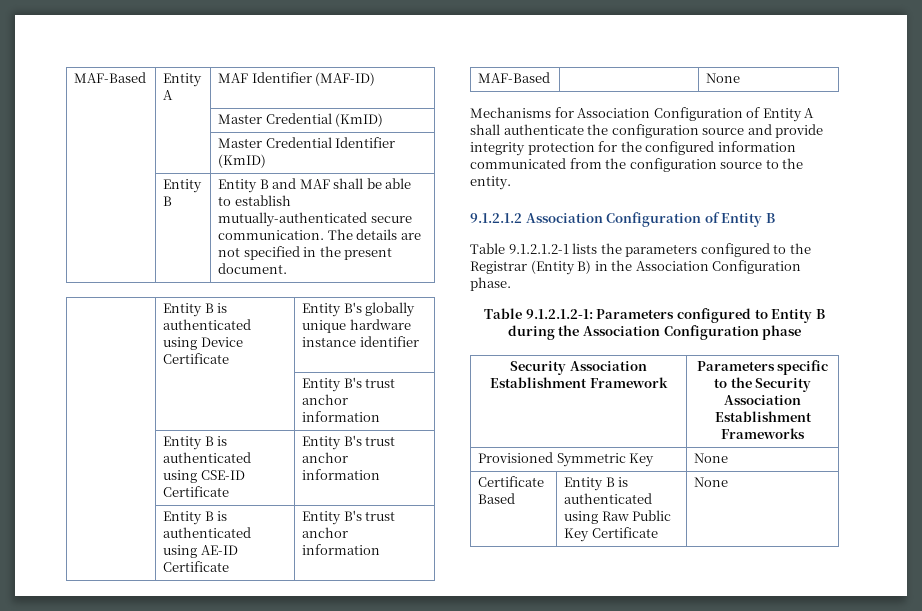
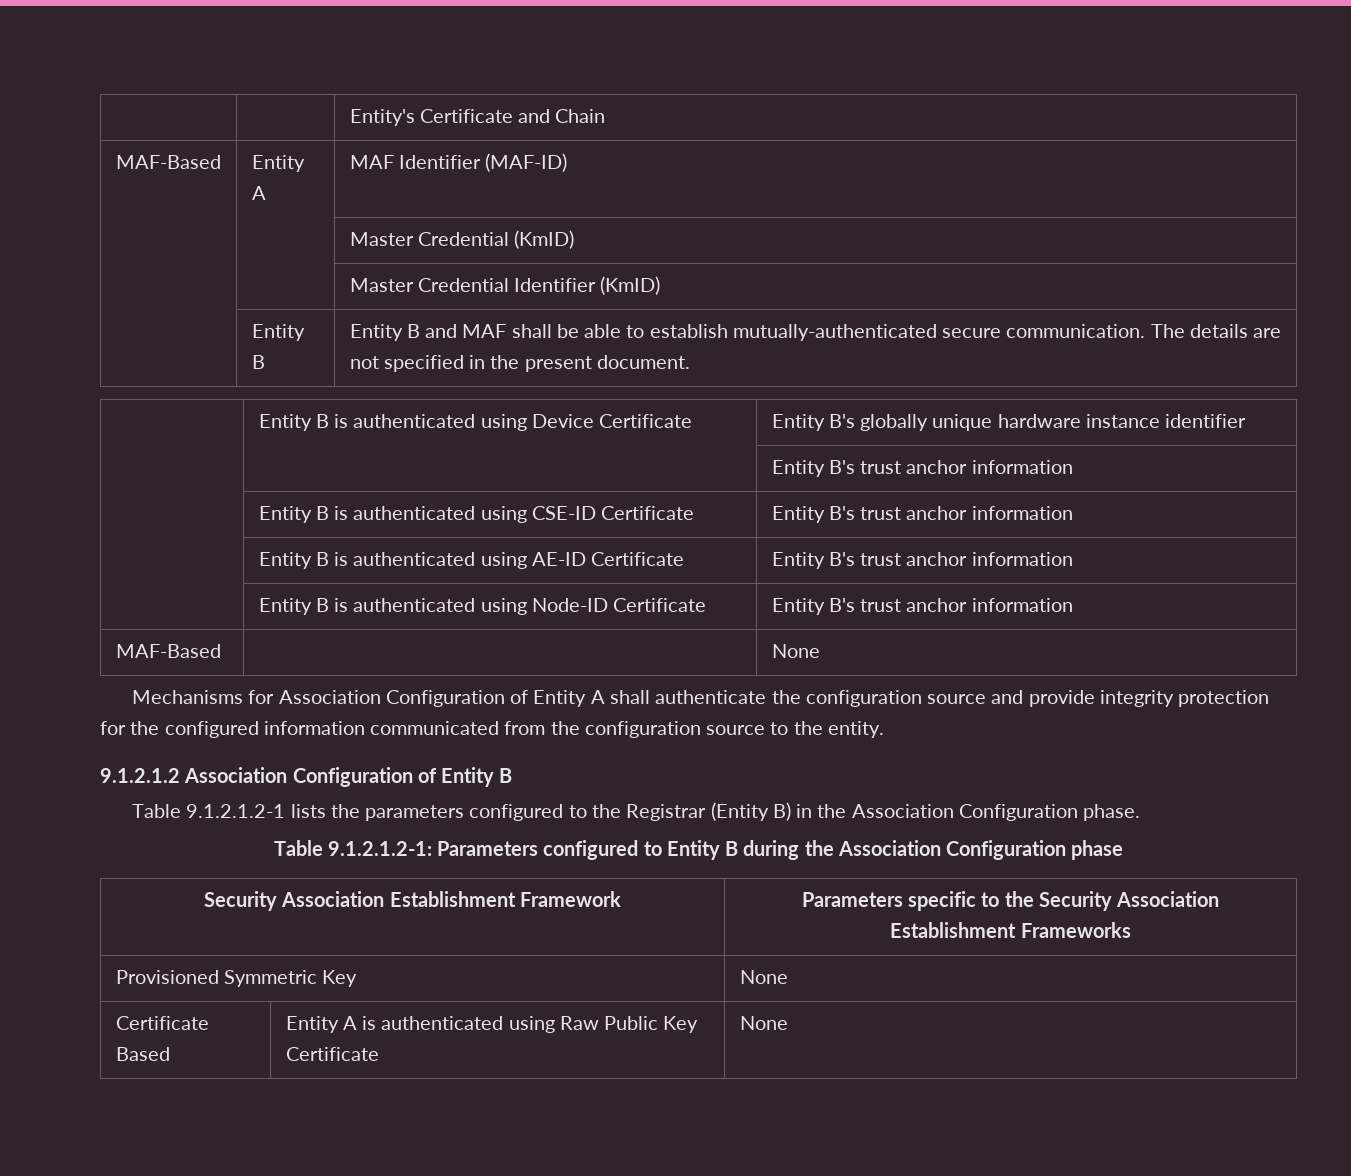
(74, 77) none -> [349,109,606,126] | | Entity's Certificate and Chain //
(381, 549) none -> [258,598,707,615] [771,598,1073,615] // | Entity B is authenticated using Node-ID Certificate | Entity B's trust anchor information
[605,477,615,487] B -> [342,1016,357,1030] A

